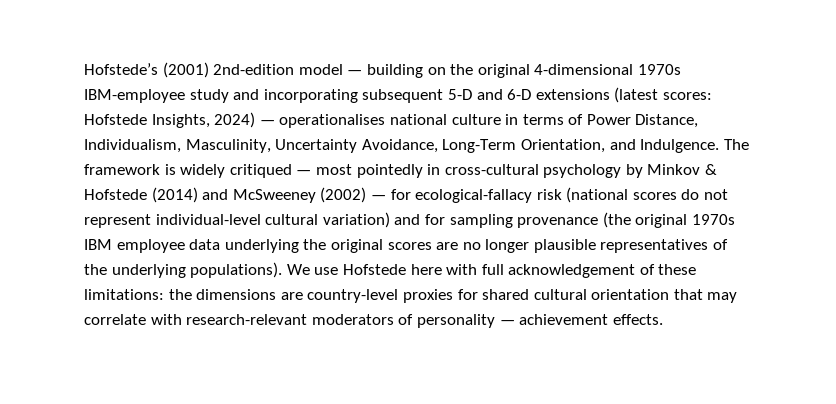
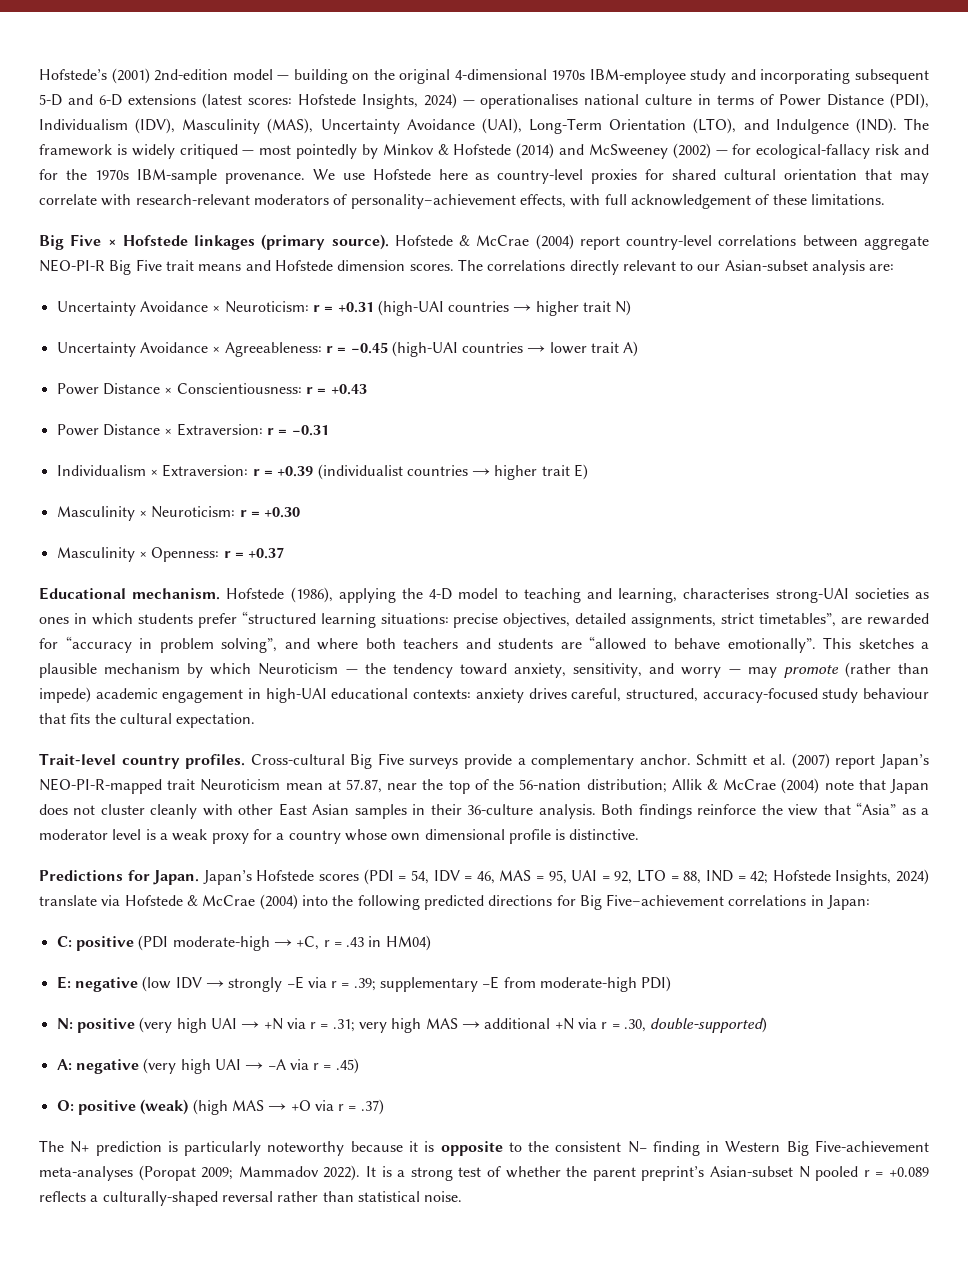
[635,114,699,128] [84,139,720,153] Distance, Individualism, Masculinity, Uncertainty Avoidance, Long-Term Orientation, and Indulgence. -> [827,93,930,109] [39,118,897,134] Distance (PDI), Individualism (IDV), Masculinity (MAS), Uncertainty Avoidance (UAI), Long-Term Orientation (LTO), and Indulgence (IND).
[427,164,622,178] in cross-cultural psychology -> (358, 151) none
[566,187,729,203] [84,212,735,228] [84,239,729,253] [84,262,697,278] [84,289,303,300] (national scores do not represent individual-level cultural variation) and for sampling provenance (the original 1970s IBM employee data underlying the original scores are no longer plausible representatives of the underlying populations). We use Hofstede here with full acknowledgement of these limitations: the dimensions are -> [904,144,930,155] [39,169,490,184] and for the 1970s IBM-sample provenance. We use Hofstede here as
[416,314,663,328] personality — achievement effects. -> [350,194,885,209] [39,234,929,250] [39,259,895,275] [56,300,632,316] [56,341,639,357] [56,383,367,395] [56,423,329,436] [56,464,589,480] [56,506,301,521] [56,547,285,562] [39,587,930,603] [39,611,930,628] [39,636,929,653] [39,662,930,678] [39,687,930,703] [39,713,256,728] [39,753,929,769] [39,778,930,794] [39,802,930,819] [39,829,640,844] [39,869,930,885] [39,894,871,910] [56,935,431,951] [56,976,672,992] [56,1017,768,1033] [56,1058,359,1074] [56,1099,384,1115] [39,1140,930,1156] [39,1165,930,1181] [39,1191,463,1206] personality–achievement effects, with full acknowledgement of these limitations. // Big Five × Hofstede linkages (primary source). Hofstede & McCrae (2004) report country-level correlations between aggregate NEO-PI-R Big Five trait means and Hofstede dimension scores. The correlations directly relevant to our Asian-subset analysis are: // Uncertainty Avoidance × Neuroticism: r = +0.31 (high-UAI countries → higher trait N) // Uncertainty Avoidance × Agreeableness: r = −0.45 (high-UAI countries → lower trait A) // Power Distance × Conscientiousness: r = +0.43 // Power Distance × Extraversion: r = −0.31 // Individualism × Extraversion: r = +0.39 (individualist countries → higher trait E) // Masculinity × Neuroticism: r = +0.30 // Masculinity × Openness: r = +0.37 // Educational mechanism. Hofstede (1986), applying the 4-D model to teaching and learning, characterises strong-UAI societies as ones in which students prefer “structured learning situations: precise objectives, detailed assignments, strict timetables”, are rewarded for “accuracy in problem solving”, and where both teachers and students are “allowed to behave emotionally”. This sketches a plausible mechanism by which Neuroticism — the tendency toward anxiety, sensitivity, and worry — may promote (rather than impede) academic engagement in high-UAI educational contexts: anxiety drives careful, structured, accuracy-focused study behaviour that fits the cultural expectation. // Trait-level country profiles. Cross-cultural Big Five surveys provide a complementary anchor. Schmitt et al. (2007) report Japan’s NEO-PI-R-mapped trait Neuroticism mean at 57.87, near the top of the 56-nation distribution; Allik & McCrae (2004) note that Japan does not cluster cleanly with other East Asian samples in their 36-culture analysis. Both findings reinforce the view that “Asia” as a moderator level is a weak proxy for a country whose own dimensional profile is distinctive. // Predictions for Japan. Japan’s Hofstede scores (PDI = 54, IDV = 46, MAS = 95, UAI = 92, LTO = 88, IND = 42; Hofstede Insights, 2024) translate via Hofstede & McCrae (2004) into the following predicted directions for Big Five–achievement correlations in Japan: // C: positive (PDI moderate-high → +C, r = .43 in HM04) // E: negative (low IDV → strongly −E via r = .39; supplementary −E from moderate-high PDI) // N: positive (very high UAI → +N via r = .31; very high MAS → additional +N via r = .30, double-supported) // A: negative (very high UAI → −A via r = .45) // O: positive (weak) (high MAS → +O via r = .37) // The N+ prediction is particularly noteworthy because it is opposite to the consistent N− finding in Western Big Five-achievement meta-analyses (Poropat 2009; Mammadov 2022). It is a strong test of whether the parent preprint’s Asian-subset N pooled r = +0.089 reflects a culturally-shaped reversal rather than statistical noise.

